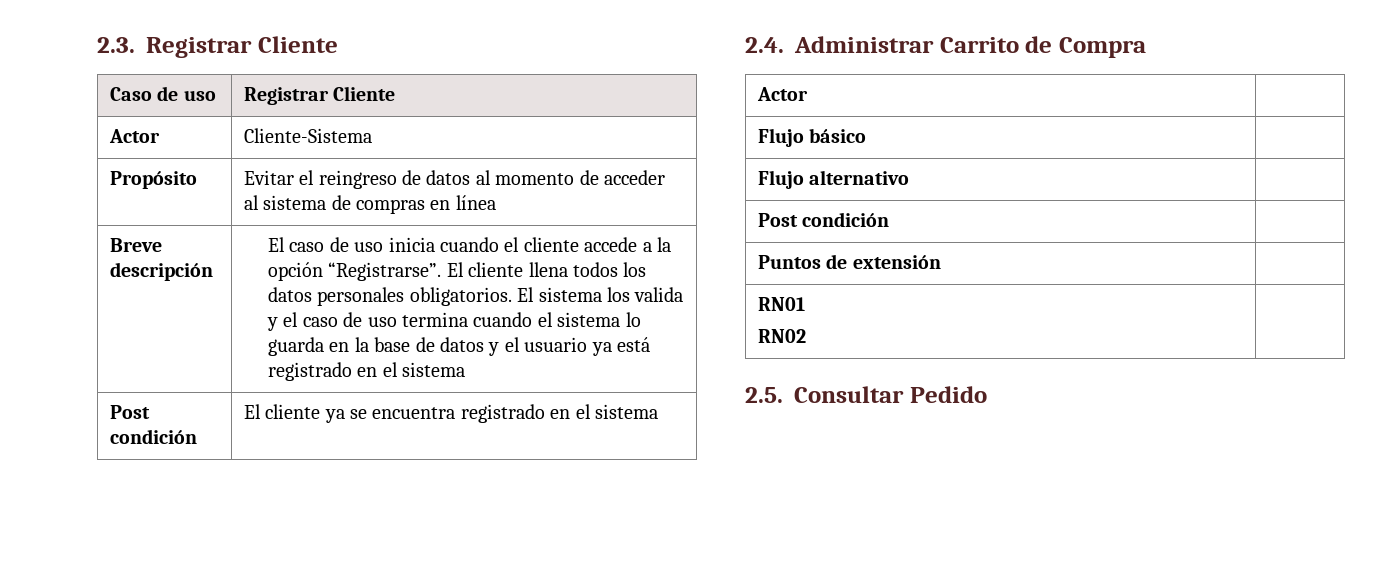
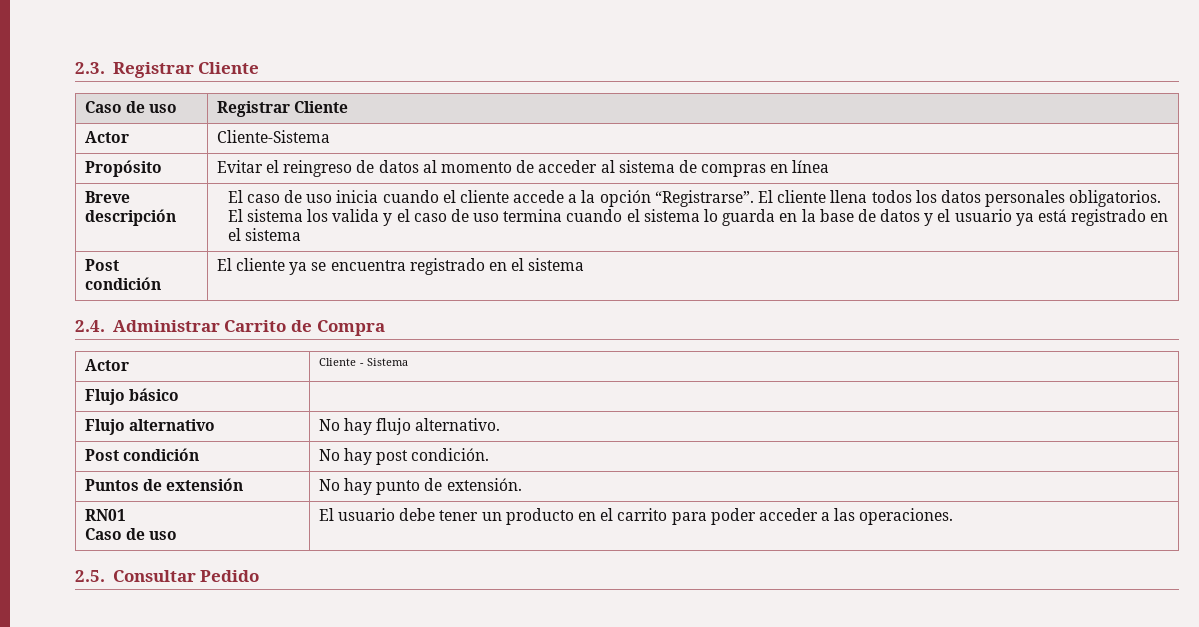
(808, 94) none -> [318,358,409,366] Cliente - Sistema
[757,212,890,227] [757,254,941,269] [757,297,805,311] [757,329,806,343] // Post condición | // Puntos de extensión | // RN01 // RN02 | -> [318,418,501,435] [84,448,200,461] [318,448,490,465] [84,478,244,491] [318,478,522,495] [84,509,126,521] [84,528,178,540] [318,508,954,525] No hay flujo alternativo. // Post condición | No hay post condición. // Puntos de extensión | No hay punto de extensión. // RN01 // Caso de uso | El usuario debe tener un producto en el carrito para poder acceder a las operaciones.

